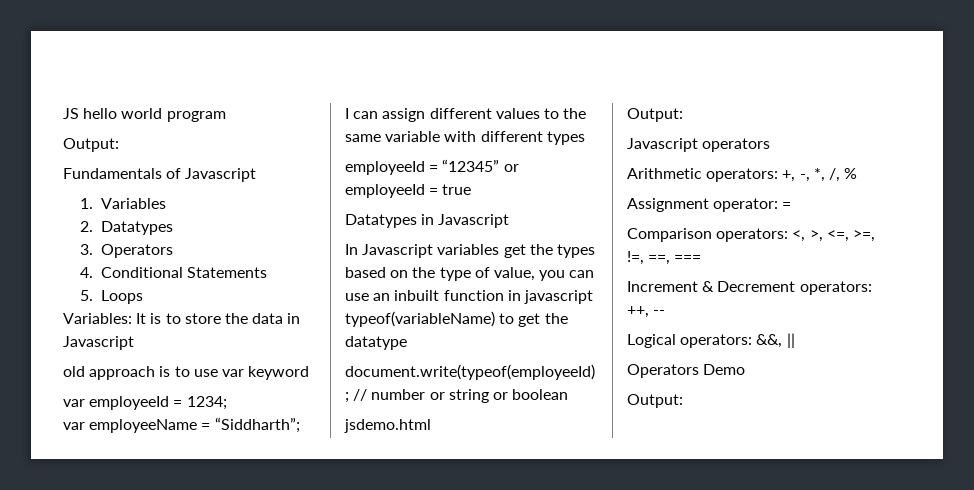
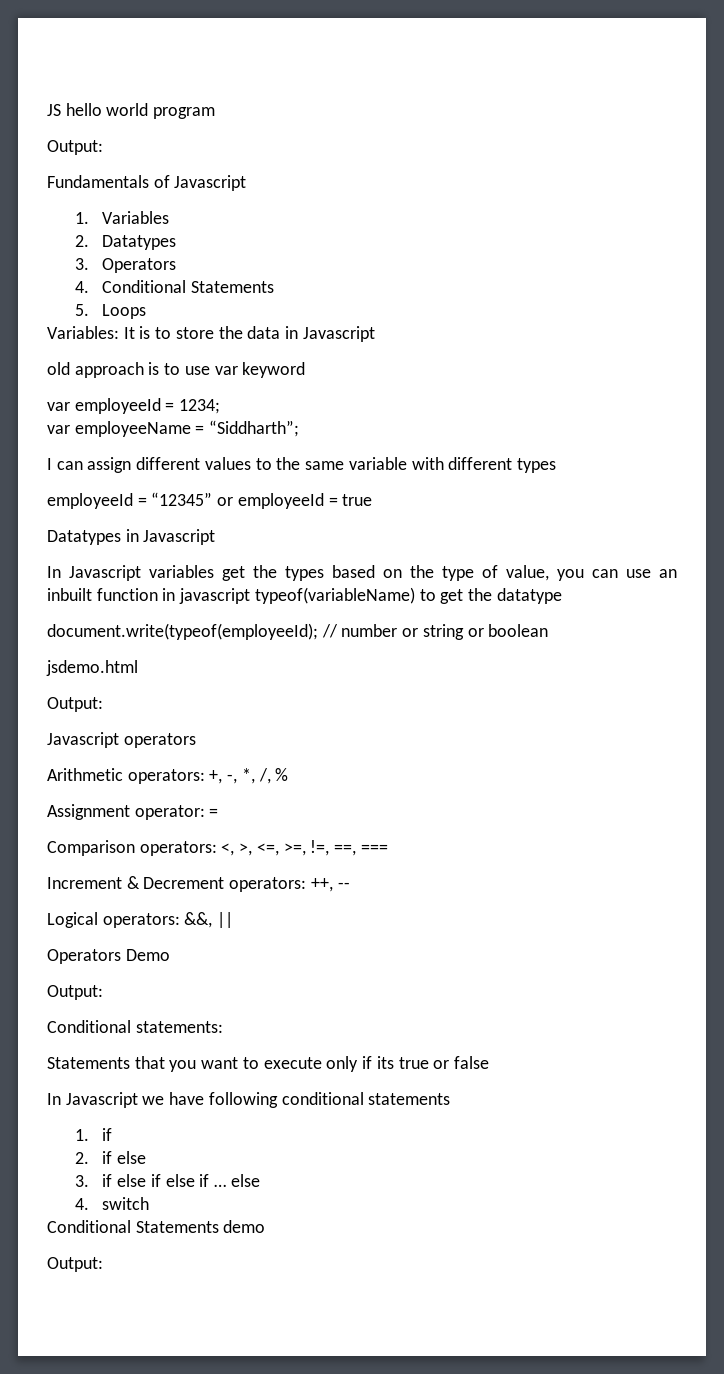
(683, 401) none -> [47,1020,223,1033] [47,1056,489,1072] [47,1092,451,1108] [74,1128,113,1141] [74,1151,147,1164] [74,1174,260,1187] [74,1197,150,1210] [47,1220,266,1233] [47,1257,103,1272] // Conditional statements: // Statements that you want to execute only if its true or false // In Javascript we have following conditional statements // 1. if // 2. if else // 3. if else if else if … else // 4. switch // Conditional Statements demo // Output:

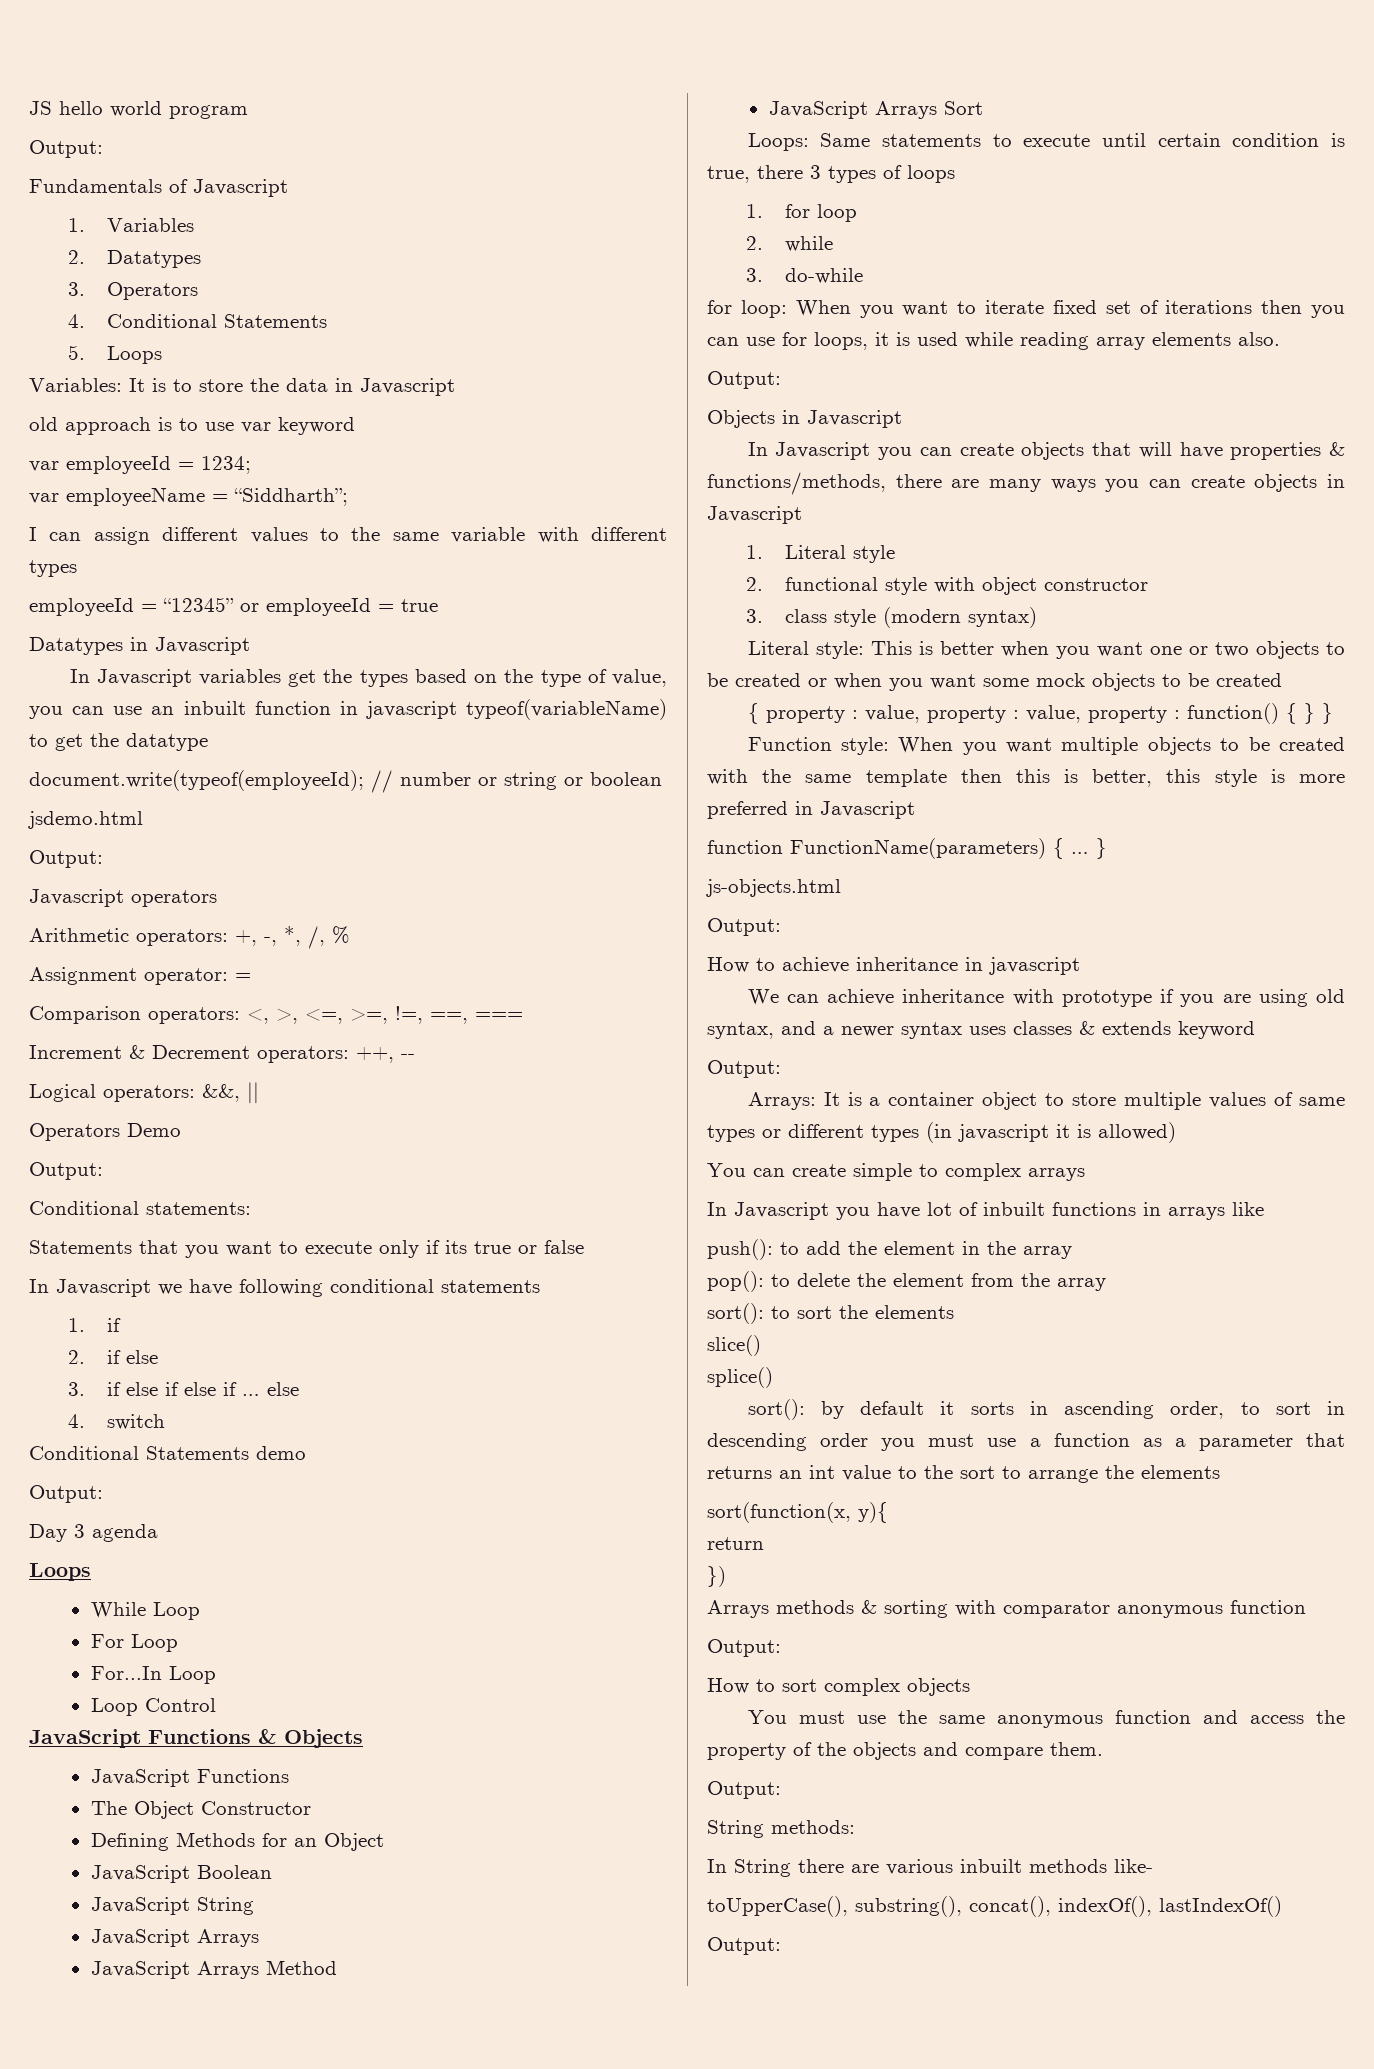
(103, 1264) none -> [29,1524,158,1542] [29,1563,91,1581] [90,1602,200,1620] [90,1634,178,1652] [90,1666,216,1684] [90,1698,216,1716] [29,1729,363,1748] [90,1769,289,1787] [90,1801,311,1819] [90,1832,384,1851] [90,1865,272,1883] [90,1897,254,1915] [90,1929,259,1947] [90,1960,337,1979] [768,101,983,119] [747,133,1345,151] [707,165,955,183] [746,204,858,222] [746,236,834,252] [746,268,864,284] [707,300,1345,318] [707,332,1280,350] [707,371,781,389] [707,410,902,428] [747,442,1345,460] [707,472,1345,495] [707,506,802,524] [746,545,896,563] [746,577,1149,595] [746,607,1038,628] [747,641,1345,659] [707,673,1282,691] [747,703,1333,724] [747,737,1345,755] [707,769,1345,787] [707,801,915,819] [707,838,1107,859] [706,879,841,897] [707,918,781,936] [707,957,1080,975] [747,989,1345,1007] [707,1021,1255,1039] [707,1060,781,1078] [747,1092,1345,1110] [707,1122,1176,1143] [707,1163,1085,1181] [707,1202,1264,1220] [707,1239,1072,1260] [707,1271,1106,1292] [707,1303,954,1324] [707,1335,761,1356] [707,1367,773,1388] [747,1399,1345,1420] [707,1433,1345,1451] [707,1465,1220,1483] [707,1502,888,1523] [707,1537,764,1550] [707,1566,726,1587] [707,1600,1306,1618] [707,1639,781,1657] [707,1678,970,1696] [747,1710,1345,1728] [707,1742,1103,1760] [707,1781,781,1799] [707,1820,855,1838] [707,1859,1153,1877] [707,1896,1282,1917] [707,1937,781,1955] // Day 3 agenda // Loops // While Loop // For Loop // For...In Loop // Loop Control // JavaScript Functions & Objects // JavaScript Functions // The Object Constructor // Defining Methods for an Object // JavaScript Boolean // JavaScript String // JavaScript Arrays // JavaScript Arrays Method // JavaScript Arrays Sort // Loops: Same statements to execute until certain condition is true, there 3 types of loops // 1. for loop // 2. while // 3. do-while // for loop: When you want to iterate fixed set of iterations then you can use for loops, it is used while reading array elements also. // Output: // Objects in Javascript // In Javascript you can create objects that will have properties & functions/methods, there are many ways you can create objects in Javascript // 1. Literal style // 2. functional style with object constructor // 3. class style (modern syntax) // Literal style: This is better when you want one or two objects to be created or when you want some mock objects to be created // { property : value, property : value, property : function() { } } // Function style: When you want multiple objects to be created with the same template then this is better, this style is more preferred in Javascript // function FunctionName(parameters) { … } // js-objects.html // Output: // How to achieve inheritance in javascript // We can achieve inheritance with prototype if you are using old syntax, and a newer syntax uses classes & extends keyword // Output: // Arrays: It is a container object to store multiple values of same types or different types (in javascript it is allowed) // You can create simple to complex arrays // In Javascript you have lot of inbuilt functions in arrays like // push(): to add the element in the array // pop(): to delete the element from the array // sort(): to sort the elements // slice() // splice() // sort(): by default it sorts in ascending order, to sort in descending order you must use a function as a parameter that returns an int value to the sort to arrange the elements // sort(function(x, y){ // return // }) // Arrays methods & sorting with comparator anonymous function // Output: // How to sort complex objects // You must use the same anonymous function and access the property of the objects and compare them. // Output: // String methods: // In String there are various inbuilt methods like- // toUpperCase(), substring(), concat(), indexOf(), lastIndexOf() // Output:

